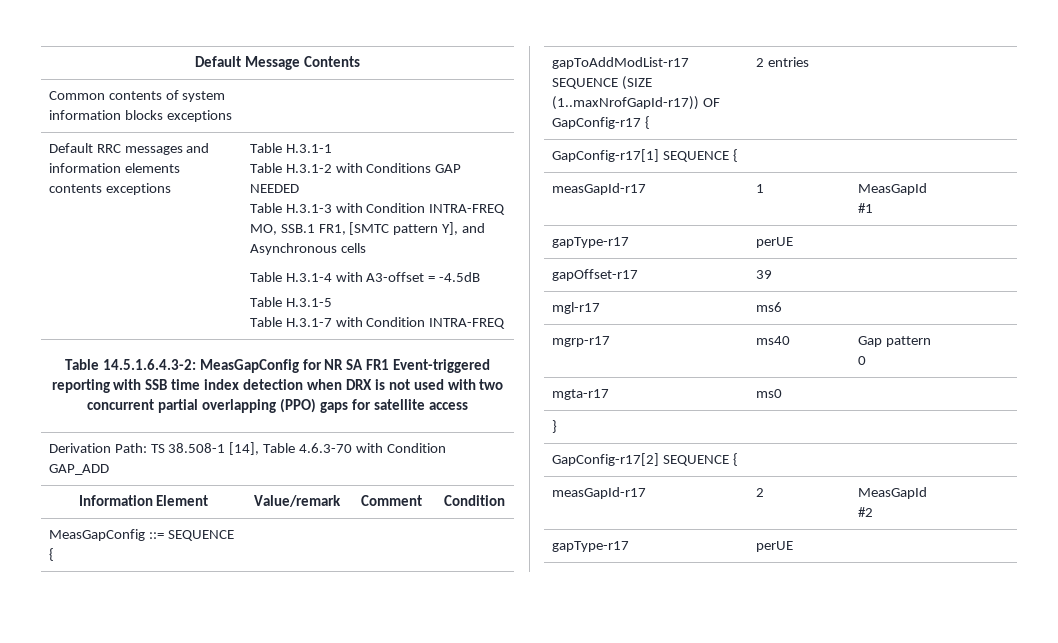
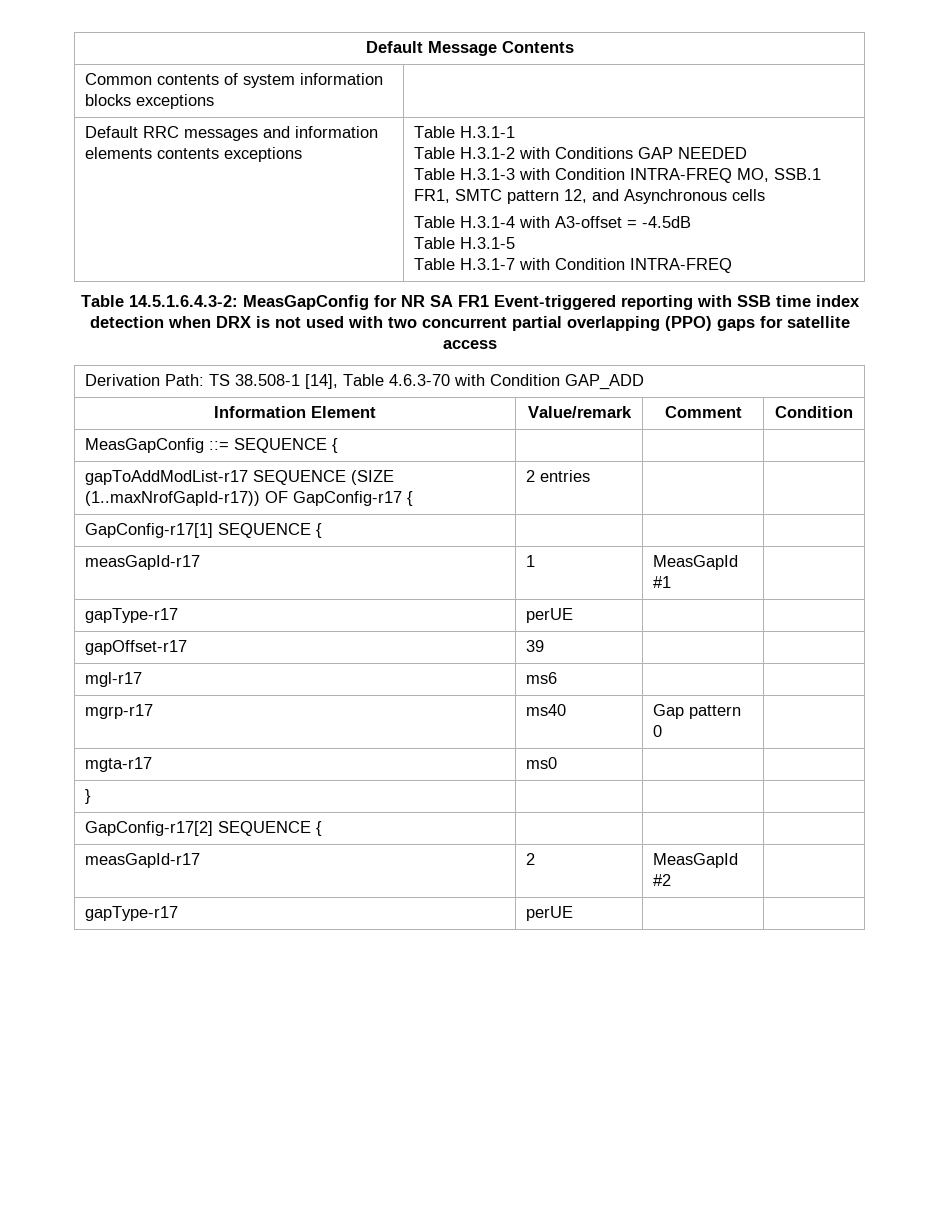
[349,222,459,235] [SMTC pattern Y], -> [455,189,588,204] SMTC pattern 12,

